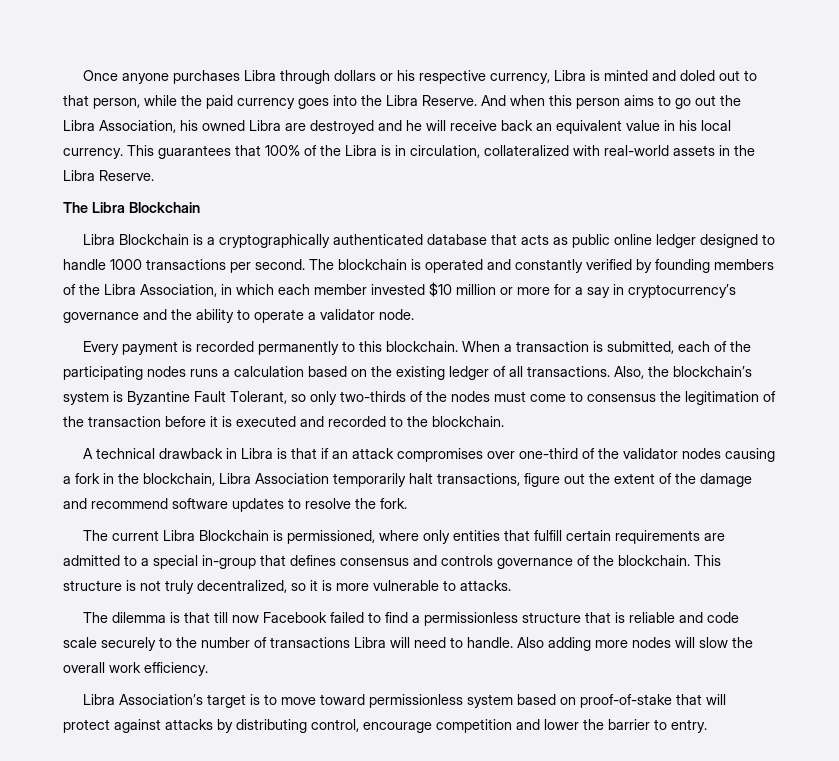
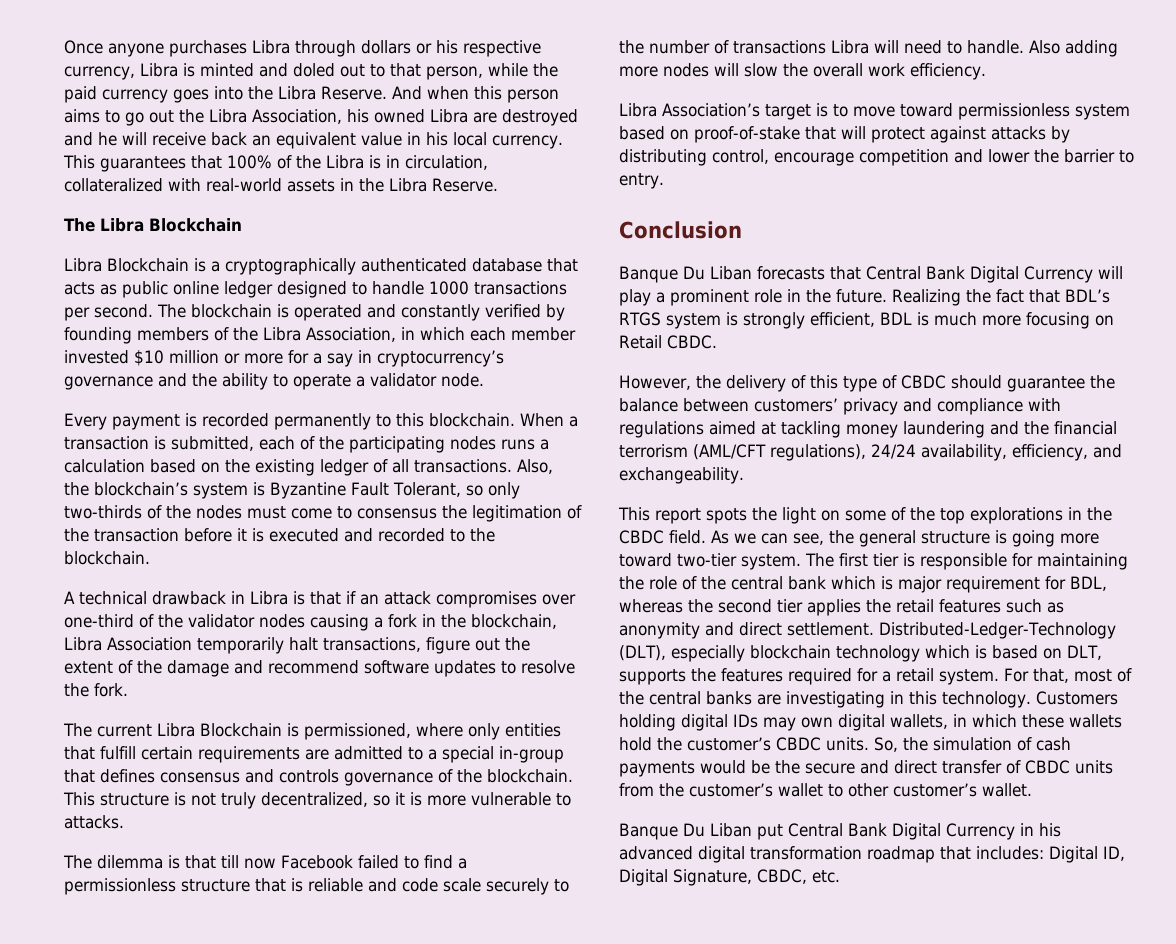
(707, 726) none -> [619,221,742,239] [619,266,1123,283] [619,289,1110,306] [619,312,1114,329] [619,335,717,349] [619,375,1115,392] [619,398,1061,415] [619,421,1117,438] [619,444,1122,461] [619,467,744,484] [618,507,1112,524] [619,530,1099,547] [619,553,1128,570] [619,576,1107,593] [619,599,1064,616] [619,622,1116,639] [619,645,1102,662] [619,668,1132,685] [619,691,1118,708] [619,714,1122,731] [619,737,1071,752] [619,760,1113,777] [619,783,1032,797] [619,823,1061,840] [619,846,1125,863] [619,869,840,886] // Conclusion // Banque Du Liban forecasts that Central Bank Digital Currency will play a prominent role in the future. Realizing the fact that BDL’s RTGS system is strongly efficient, BDL is much more focusing on Retail CBDC. // However, the delivery of this type of CBDC should guarantee the balance between customers’ privacy and compliance with regulations aimed at tackling money laundering and the financial terrorism (AML/CFT regulations), 24/24 availability, efficiency, and exchangeability. // This report spots the light on some of the top explorations in the CBDC field. As we can see, the general structure is going more toward two-tier system. The first tier is responsible for maintaining the role of the central bank which is major requirement for BDL, whereas the second tier applies the retail features such as anonymity and direct settlement. Distributed-Ledger-Technology (DLT), especially blockchain technology which is based on DLT, supports the features required for a retail system. For that, most of the central banks are investigating in this technology. Customers holding digital IDs may own digital wallets, in which these wallets hold the customer’s CBDC units. So, the simulation of cash payments would be the secure and direct transfer of CBDC units from the customer’s wallet to other customer’s wallet. // Banque Du Liban put Central Bank Digital Currency in his advanced digital transformation roadmap that includes: Digital ID, Digital Signature, CBDC, etc.

